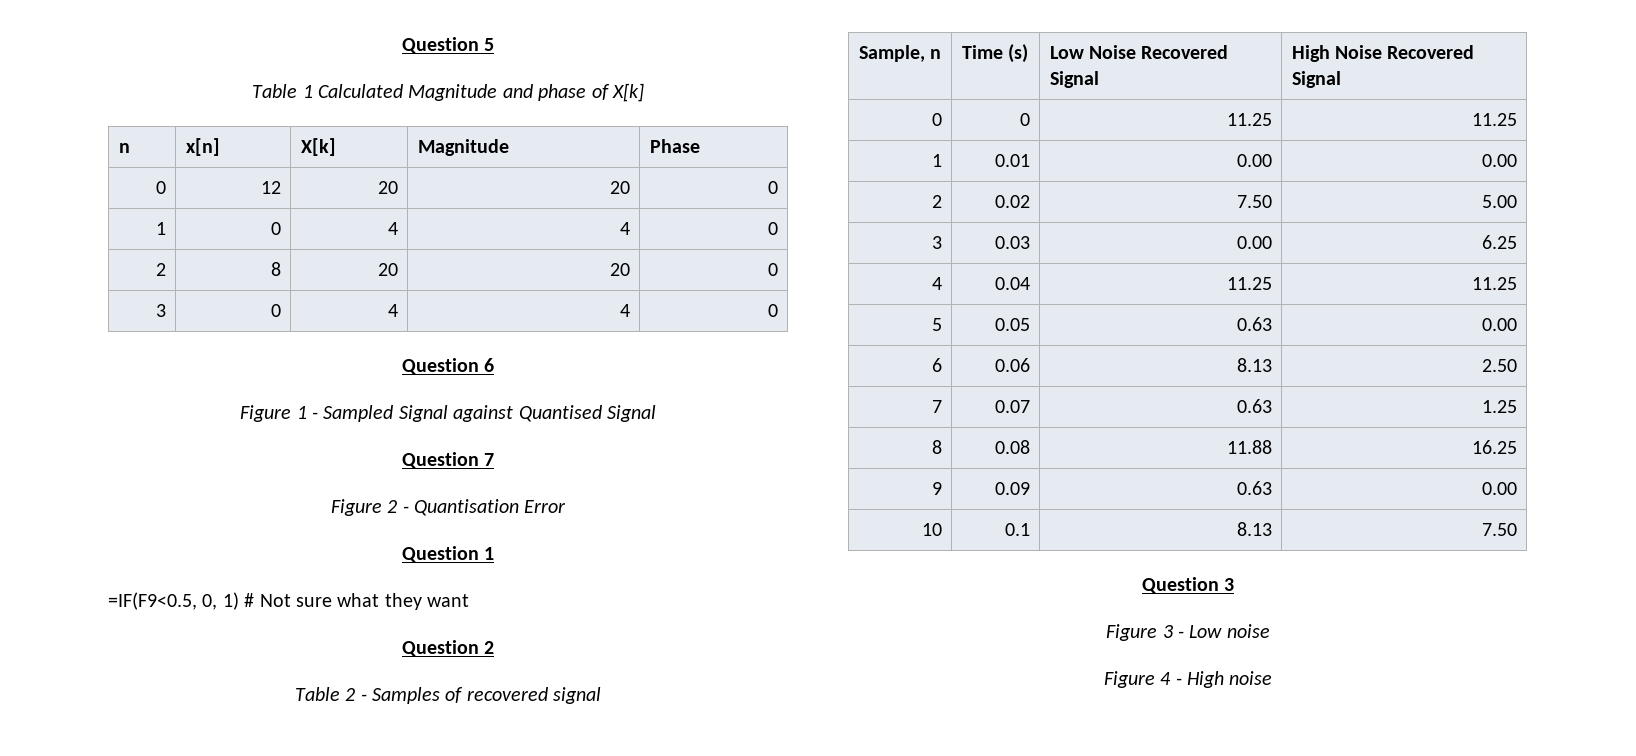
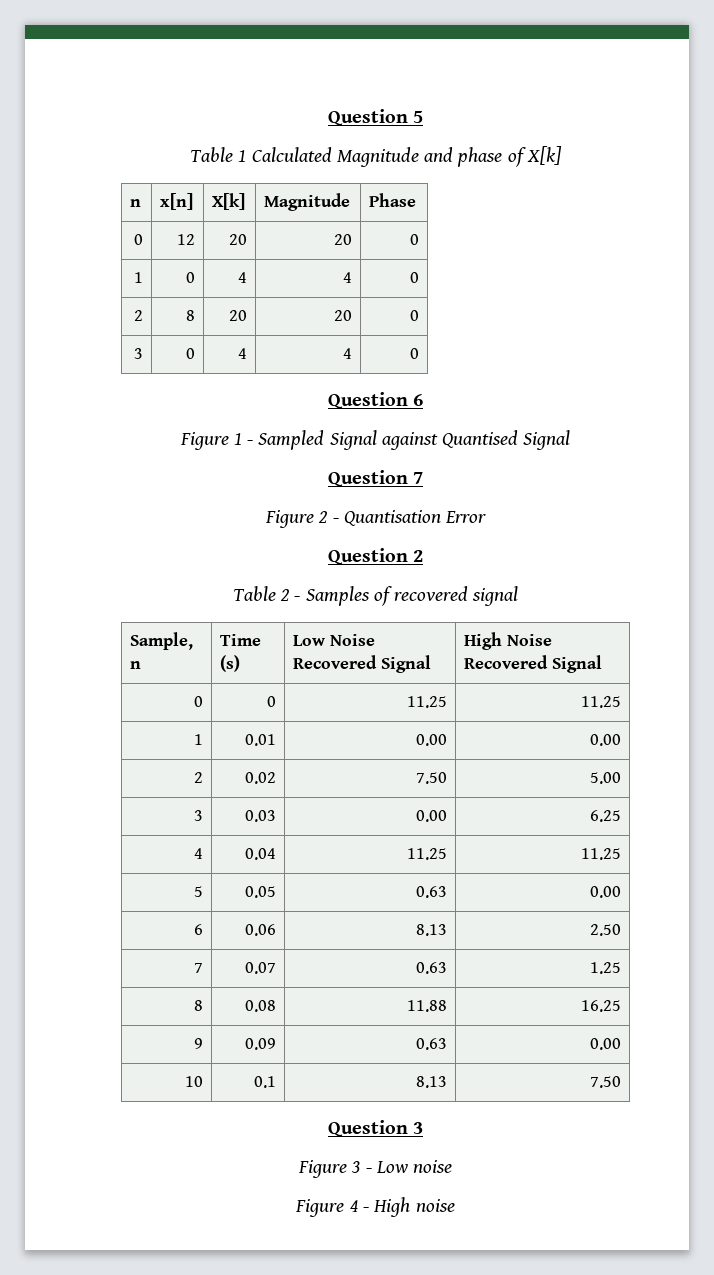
[401,546,495,563] [108,592,470,610] // Question 1 // =IF(F9<0.5, 0, 1) # Not sure what they want -> (487, 517) none

